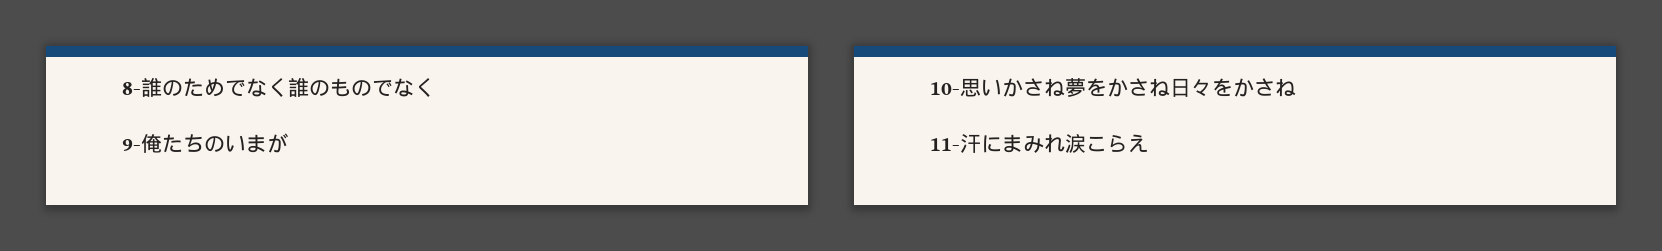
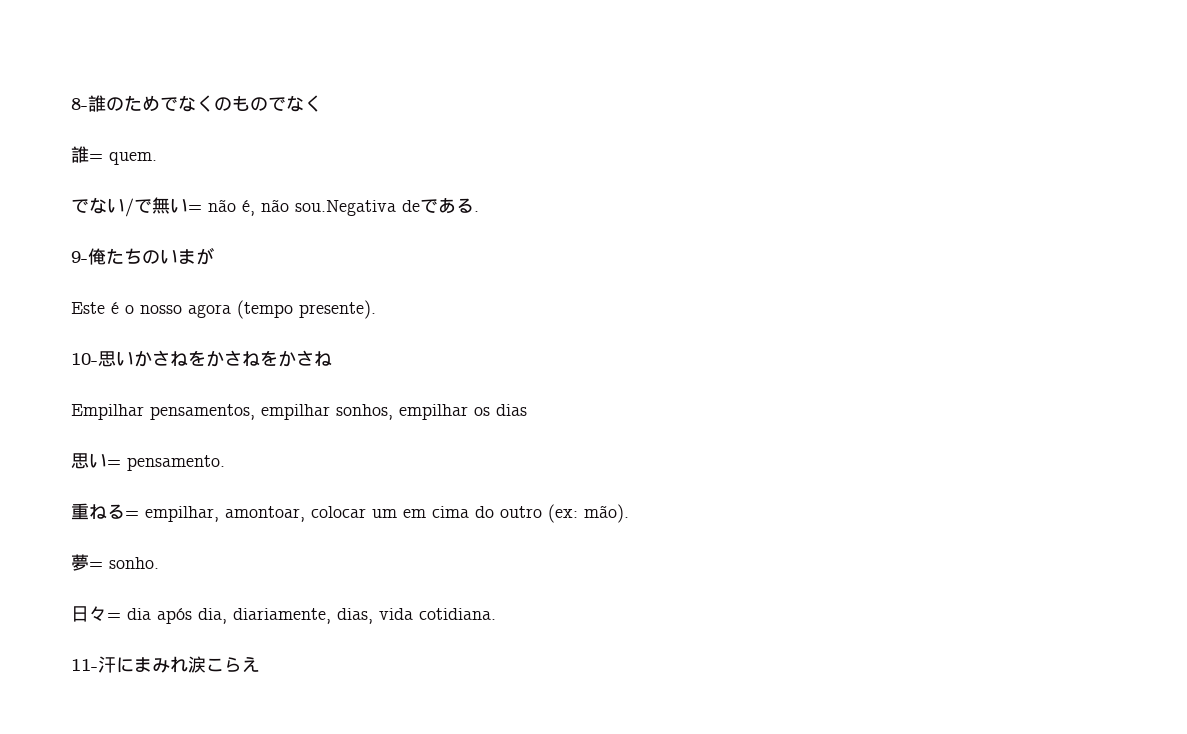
[288,77,309,97] 誰 -> (214, 103) none
(435, 87) none -> [71,146,157,165] [71,197,479,217] // 誰= quem. // でない/で無い= não é, não sou.Negativa deである.
(288, 143) none -> [71,300,376,319] // Este é o nosso agora (tempo presente).
[1065,78,1296,97] 夢をかさね日々をかさね -> [188,350,332,367] [71,404,527,420] [71,453,225,471] [71,503,629,523] [71,554,159,571] [71,606,496,624] をかさねをかさね // Empilhar pensamentos, empilhar sonhos, empilhar os dias // 思い= pensamento. // 重ねる= empilhar, amontoar, colocar um em cima do outro (ex: mão). // 夢= sonho. // 日々= dia após dia, diariamente, dias, vida cotidiana.

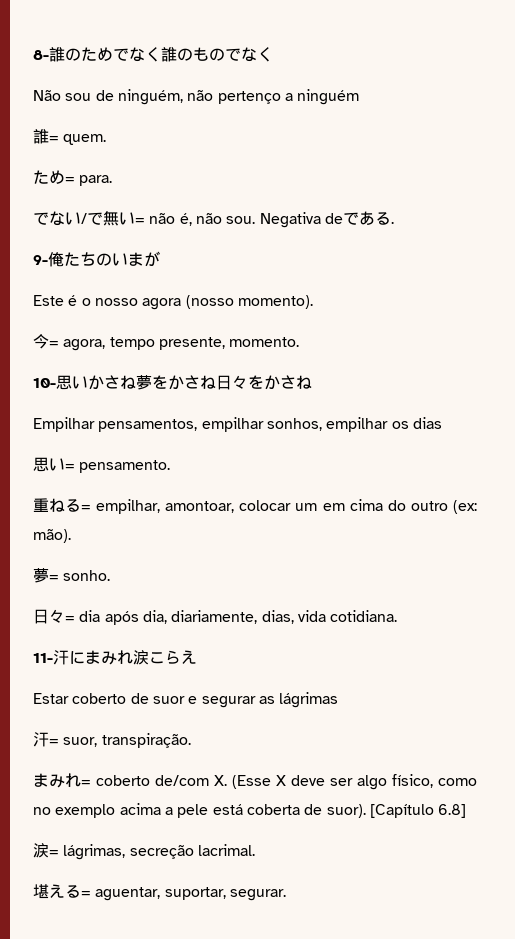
(214, 103) none -> [161,47,177,62] 誰
(322, 103) none -> [33,89,360,105] // Não sou de ninguém, não pertenço a ninguém
(157, 158) none -> [33,170,113,186] // ため= para.
[295,200,396,216] sou.Negativa -> [226,212,321,228] sou. Negativa
[237,300,376,319] (tempo presente). -> [185,295,313,309] [33,334,300,351] (nosso momento). // 今= agora, tempo presente, momento.
[188,350,260,367] をかさね -> [136,375,248,390] 夢をかさね日々
(260, 665) none -> [33,692,339,708] [33,732,191,748] [33,773,477,790] [33,803,467,818] [33,843,255,860] [33,884,286,901] // Estar coberto de suor e segurar as lágrimas // 汗= suor, transpiração. // まみれ= coberto de/com X. (Esse X deve ser algo físico, como no exemplo acima a pele está coberta de suor). [Capítulo 6.8] // 涙= lágrimas, secreção lacrimal. // 堪える= aguentar, suportar, segurar.

